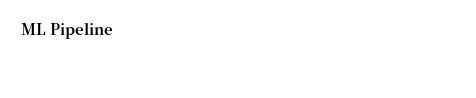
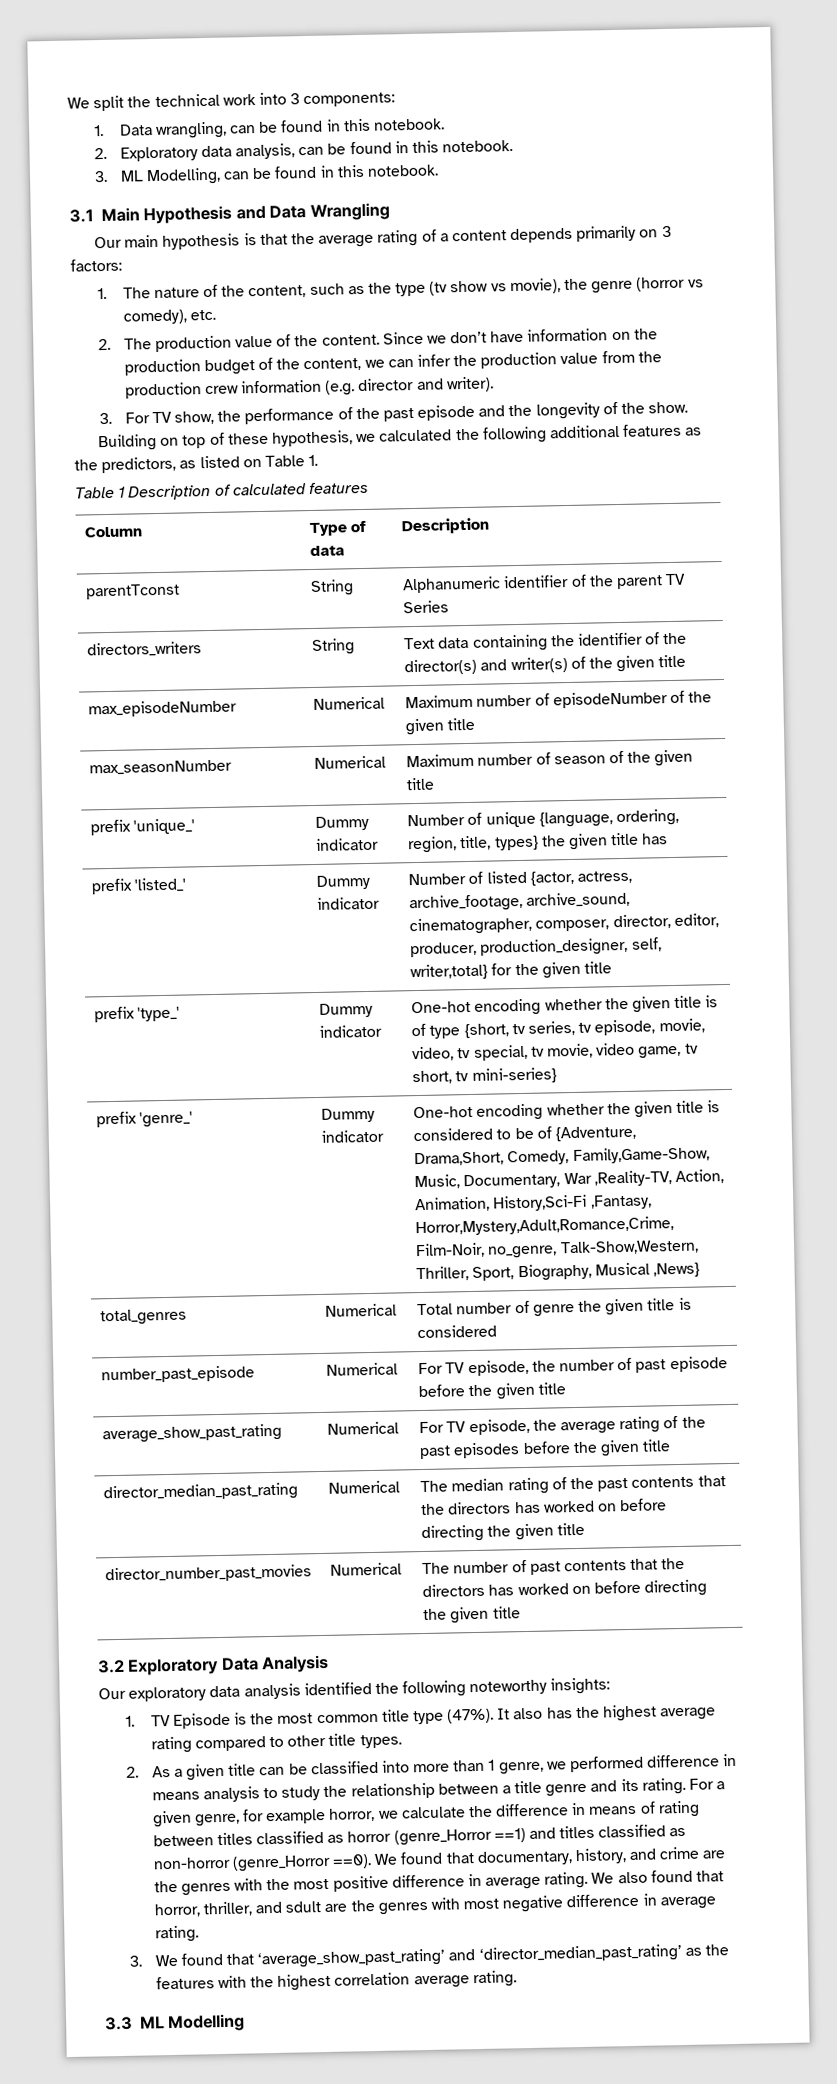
[21,22,114,39] ML Pipeline -> [67,92,396,112] [93,118,445,139] [93,139,514,162] [93,164,439,186] [69,202,390,225] [94,225,672,250] [70,258,122,272] [96,276,704,300] [122,309,216,325] [97,328,658,353] [123,350,662,376] [124,376,494,399] [98,401,689,425] [98,423,703,452] [74,454,319,474] [75,481,369,501] [84,526,144,538] [309,520,368,537] [310,545,346,557] [401,517,491,535] [86,583,181,600] [310,579,355,597] [402,573,687,594] [403,600,450,614] [87,641,203,658] [312,638,356,655] [404,632,688,652] [404,654,687,676] [88,699,238,718] [313,696,386,710] [405,690,713,709] [405,717,476,736] [89,759,233,776] [314,755,387,769] [406,749,694,768] [406,777,436,791] [90,818,196,836] [315,815,370,831] [316,837,380,851] [407,808,680,828] [407,832,669,854] [91,877,188,895] [316,874,371,890] [317,896,381,910] [408,870,633,886] [409,891,631,913] [409,913,719,936] [410,937,662,958] [410,961,613,981] [94,1006,181,1023] [319,1002,374,1018] [319,1024,383,1038] [411,995,719,1016] [411,1018,705,1039] [412,1042,699,1062] [412,1067,557,1085] [96,1111,194,1128] [321,1107,376,1123] [321,1129,385,1143] [413,1100,721,1121] [413,1125,637,1142] [414,1146,710,1167] [414,1169,725,1190] [415,1194,652,1213] [415,1216,675,1237] [415,1239,699,1259] [416,1262,701,1282] [100,1308,188,1326] [325,1303,398,1317] [417,1297,692,1317] [417,1324,498,1339] [101,1365,256,1384] [326,1362,399,1376] [418,1356,728,1377] [418,1382,566,1400] [102,1423,283,1444] [327,1421,400,1435] [419,1415,706,1436] [419,1439,672,1460] [103,1482,299,1503] [328,1480,401,1494] [420,1475,726,1495] [421,1498,668,1516] [421,1522,585,1543] [105,1564,313,1584] [330,1562,403,1576] [422,1557,686,1575] [422,1579,708,1598] [423,1606,521,1624] [98,1654,330,1676] [98,1677,611,1702] [124,1704,717,1729] [150,1733,402,1754] [125,1753,738,1781] [151,1777,726,1803] [151,1800,700,1828] [152,1824,687,1847] [152,1846,727,1872] [153,1869,724,1896] [153,1893,716,1918] [154,1925,199,1943] [128,1944,729,1969] [155,1970,517,1991] [105,2013,246,2033] We split the technical work into 3 components: // 1. Data wrangling, can be found in this notebook. // 2. Exploratory data analysis, can be found in this notebook. // 3. ML Modelling, can be found in this notebook. // 3.1 Main Hypothesis and Data Wrangling // Our main hypothesis is that the average rating of a content depends primarily on 3 factors: // 1. The nature of the content, such as the type (tv show vs movie), the genre (horror vs comedy), etc. // 2. The production value of the content. Since we don’t have information on the production budget of the content, we can infer the production value from the production crew information (e.g. director and writer). // 3. For TV show, the performance of the past episode and the longevity of the show. // Building on top of these hypothesis, we calculated the following additional features as the predictors, as listed on Table 1. // Table 1 Description of calculated features // Column | Type of data | Description // parentTconst | String | Alphanumeric identifier of the parent TV Series // directors_writers | String | Text data containing the identifier of the director(s) and writer(s) of the given title // max_episodeNumber | Numerical | Maximum number of episodeNumber of the given title // max_seasonNumber | Numerical | Maximum number of season of the given title // prefix 'unique_' | Dummy indicator | Number of unique {language, ordering, region, title, types} the given title has // prefix 'listed_' | Dummy indicator | Number of listed {actor, actress, archive_footage, archive_sound, cinematographer, composer, director, editor, producer, production_designer, self, writer,total} for the given title // prefix 'type_' | Dummy indicator | One-hot encoding whether the given title is of type {short, tv series, tv episode, movie, video, tv special, tv movie, video game, tv short, tv mini-series} // prefix 'genre_' | Dummy indicator | One-hot encoding whether the given title is considered to be of {Adventure, Drama,Short, Comedy, Family,Game-Show, Music, Documentary, War ,Reality-TV, Action, Animation, History,Sci-Fi ,Fantasy, Horror,Mystery,Adult,Romance,Crime, Film-Noir, no_genre, Talk-Show,Western, Thriller, Sport, Biography, Musical ,News} // total_genres | Numerical | Total number of genre the given title is considered // number_past_episode | Numerical | For TV episode, the number of past episode before the given title // average_show_past_rating | Numerical | For TV episode, the average rating of the past episodes before the given title // director_median_past_rating | Numerical | The median rating of the past contents that the directors has worked on before directing the given title // director_number_past_movies | Numerical | The number of past contents that the directors has worked on before directing the given title // 3.2 Exploratory Data Analysis // Our exploratory data analysis identified the following noteworthy insights: // 1. TV Episode is the most common title type (47%). It also has the highest average rating compared to other title types. // 2. As a given title can be classified into more than 1 genre, we performed difference in means analysis to study the relationship between a title genre and its rating. For a given genre, for example horror, we calculate the difference in means of rating between titles classified as horror (genre_Horror ==1) and titles classified as non-horror (genre_Horror ==0). We found that documentary, history, and crime are the genres with the most positive difference in average rating. We also found that horror, thriller, and sdult are the genres with most negative difference in average rating. // 3. We found that ‘average_show_past_rating’ and ‘director_median_past_rating’ as the features with the highest correlation average rating. // 3.3 ML Modelling

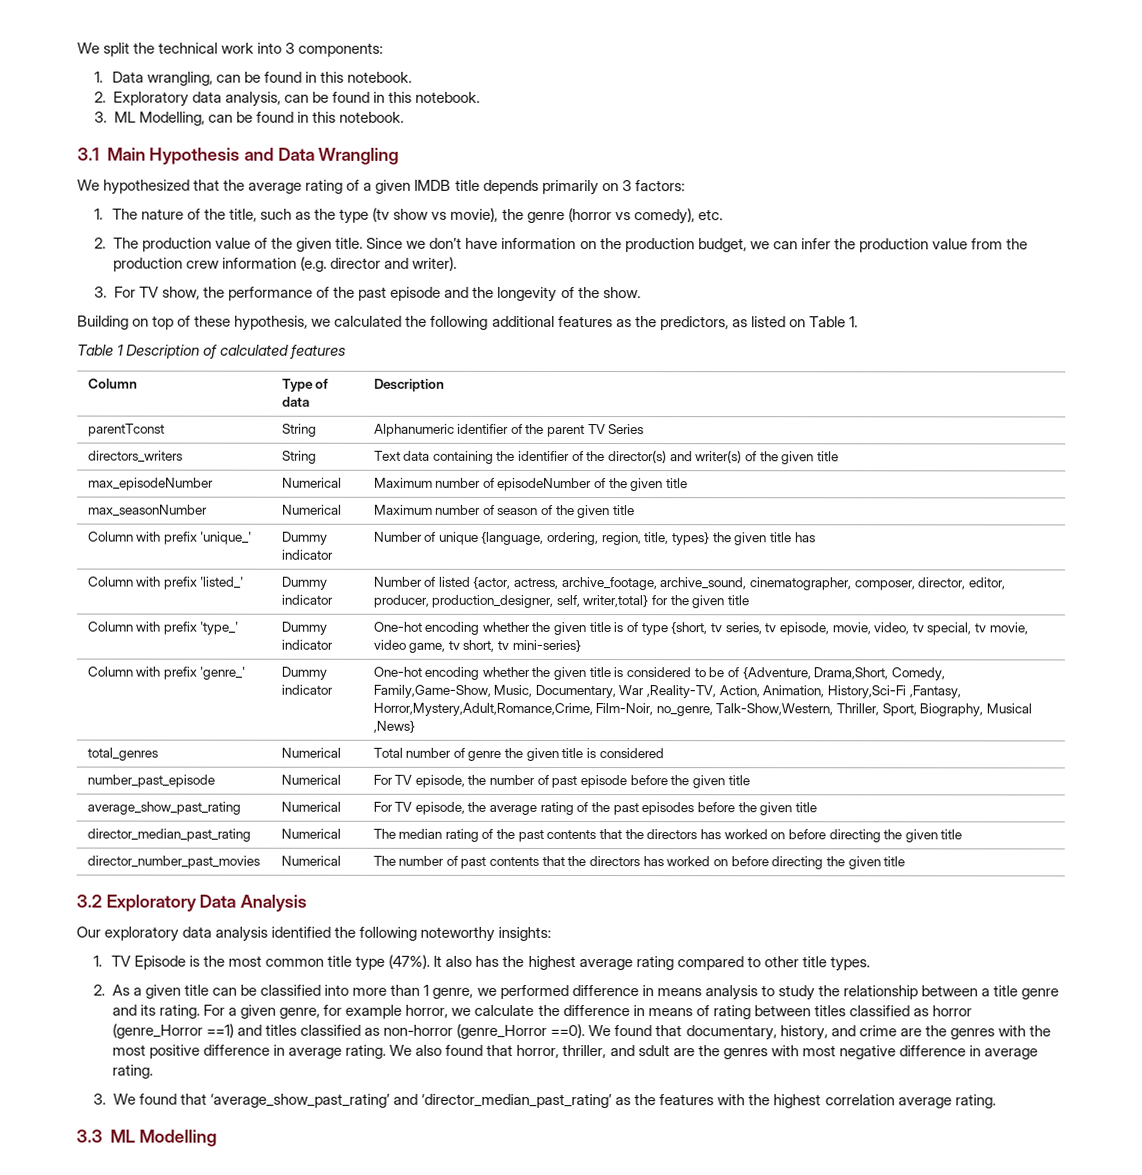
[94,233,257,250] Our main hypothesis is -> [77,179,191,195] We hypothesized
[451,230,507,242] content -> [375,179,480,194] given IMDB title
[248,285,307,299] content, -> [229,208,258,222] title,
[321,334,380,346] content. -> [296,237,364,252] given title.
[203,357,362,376] budget of the content, -> [697,238,747,253] budget,
(436, 784) none -> [87,531,162,542] Column with
(669, 839) none -> [87,576,162,587] Column with
(613, 967) none -> [86,621,161,632] Column with
(557, 1075) none -> [86,666,161,677] Column with

